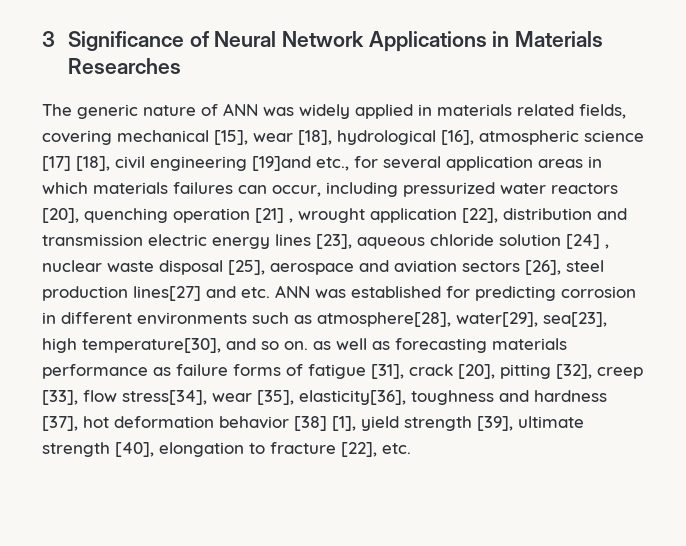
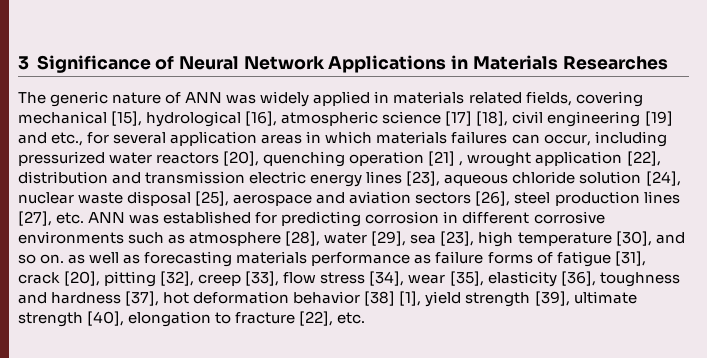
[253,130,332,145] wear [18], -> (143, 118) none
[252,156,311,171] [19]and -> [644,111,673,126] [18,132,47,144] [19] and
[566,234,609,249] [24] , -> [645,171,681,186] [24],
[133,286,236,301] lines[27] and -> [643,191,680,204] [18,211,52,226] lines [27],
(132, 318) none -> [533,211,605,224] corrosive
[317,312,607,327] [42,338,221,353] atmosphere[28], water[29], sea[23], high temperature[30], -> [189,231,652,247] atmosphere [28], water [29], sea [23], high temperature [30],
[122,390,406,405] stress[34], wear [35], elasticity[36], -> [320,271,596,287] stress [34], wear [35], elasticity [36],

